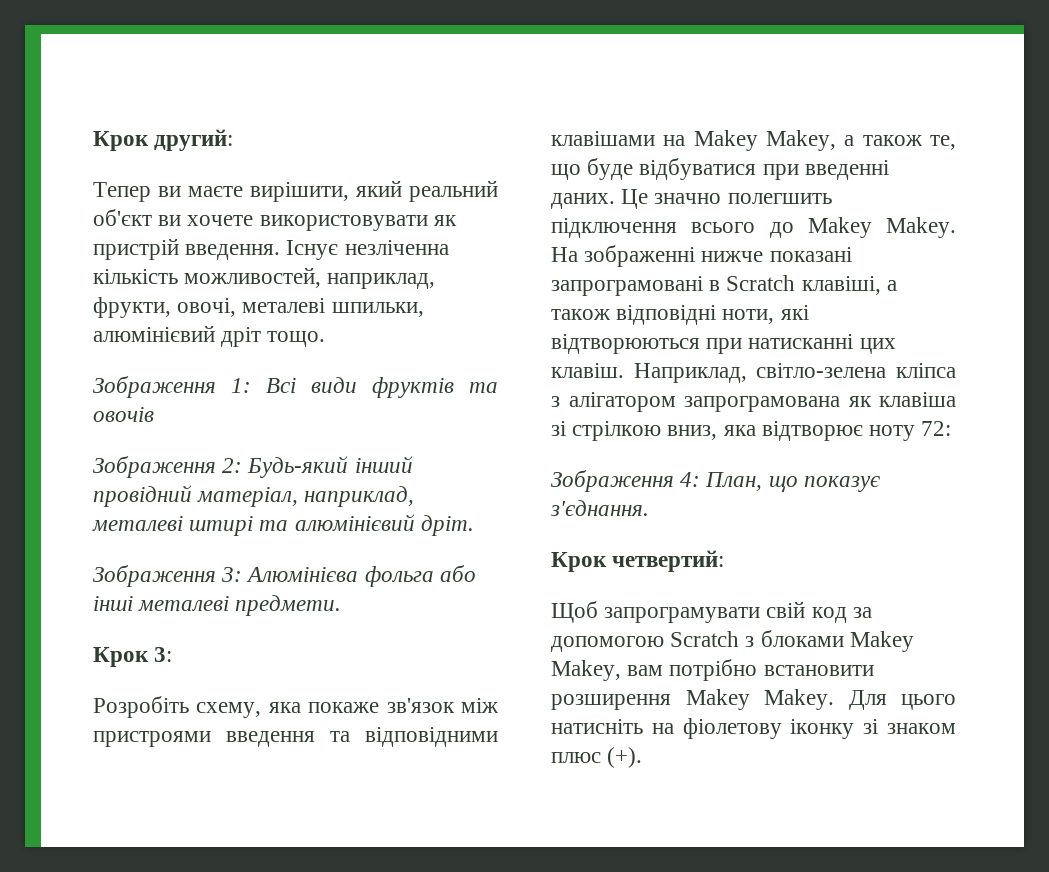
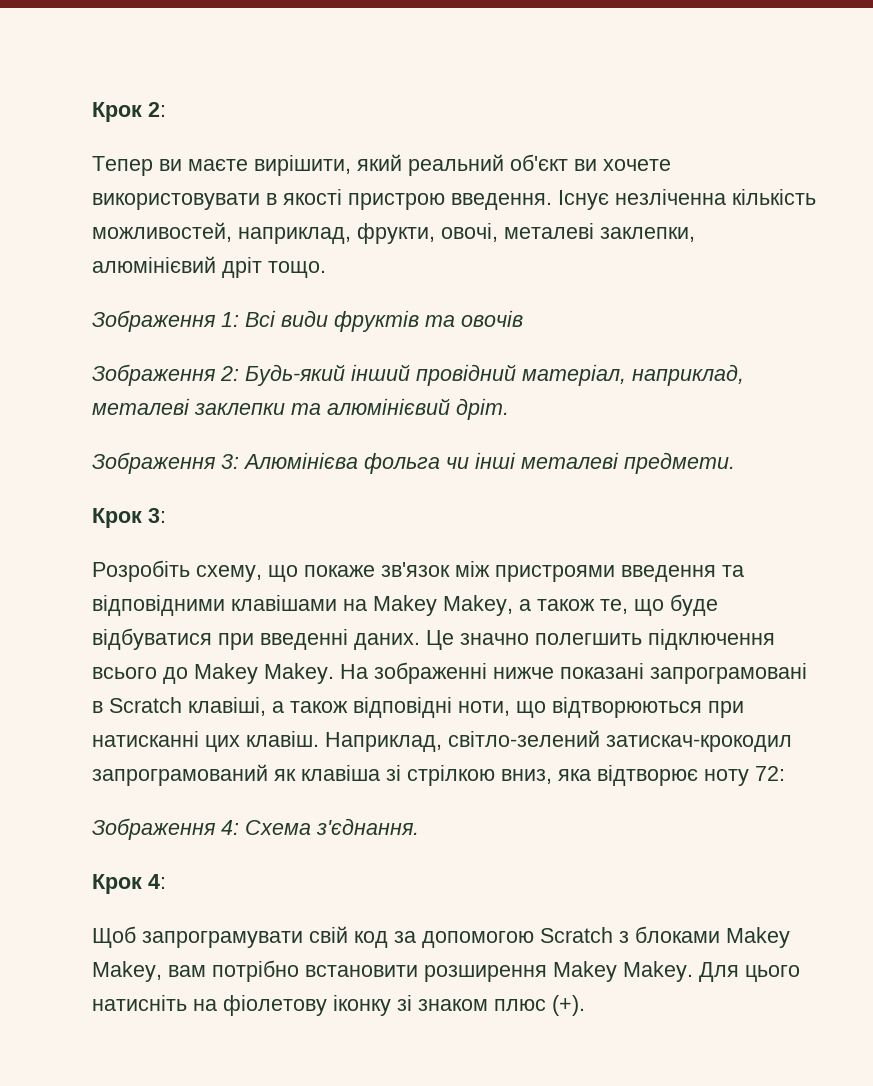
[93,129,234,151] Крок другий: -> [92,102,166,122] Крок 2:
[433,215,457,226] [93,238,179,260] як пристрій -> [266,189,445,210] в якості пристрою
[331,302,424,317] шпильки, -> [600,227,695,242] заклепки,
[189,516,254,536] штирі -> [194,403,285,415] заклепки
[439,565,476,582] або -> [446,457,469,469] чи
[268,702,301,713] яка -> [268,565,298,582] що
[780,305,809,320] які -> [516,701,546,718] що
[756,363,956,378] [551,392,840,412] світло-зелена кліпса з алігатором запрограмована -> [448,730,792,752] [92,764,268,786] світло-зелений затискач-крокодил запрограмований
[705,472,880,492] План, що показує -> [245,820,311,835] Схема
[612,550,725,572] четвертий: -> [148,874,166,889] 4:

